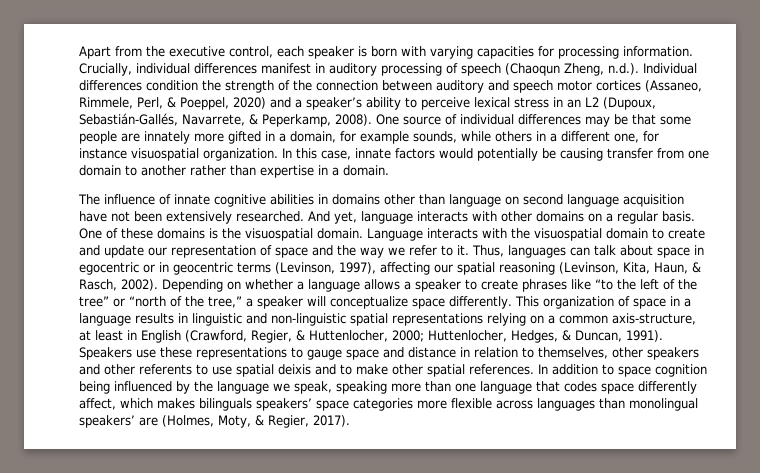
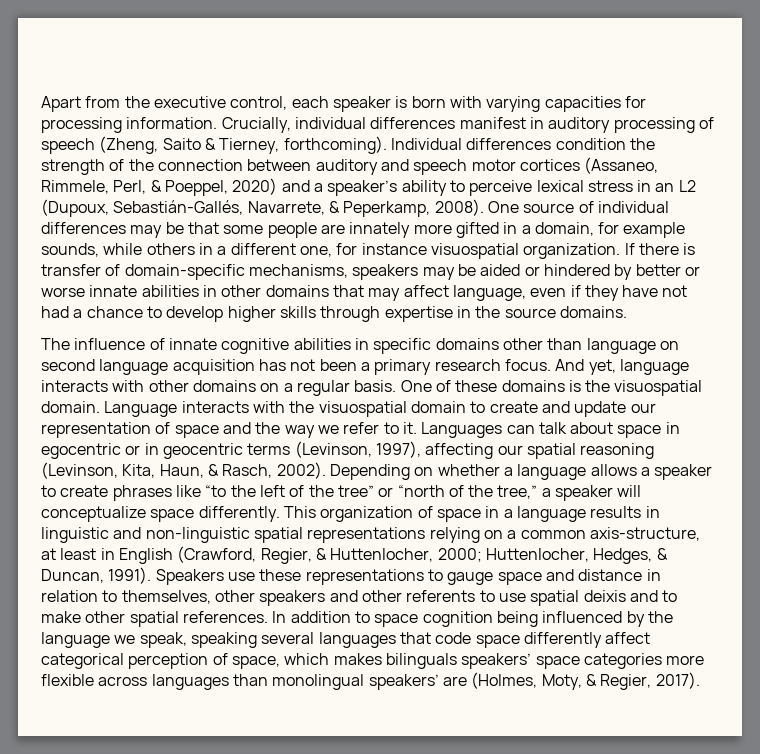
[505,63,639,76] (Chaoqun Zheng, n.d.). -> [99,136,387,154] (Zheng, Saito & Tierney, forthcoming).
[282,148,709,161] [79,165,389,178] In this case, innate factors would potentially be causing transfer from one domain to another rather than expertise in a domain. -> [624,243,696,255] [41,264,700,280] [41,285,688,301] [41,306,627,322] If there is transfer of domain-specific mechanisms, speakers may be aided or hindered by better or worse innate abilities in other domains that may affect language, even if they have not had a chance to develop higher skills through expertise in the source domains.
(328, 199) none -> [373,338,432,354] specific
[79,211,107,222] have -> [258,359,286,371] has
[166,211,304,224] extensively researched. -> [360,359,551,375] a primary research focus.
[472,245,566,258] Thus, languages -> [421,422,503,438] Languages
[391,381,697,394] [79,398,116,410] more than one language that codes space differently affect, -> [261,632,651,648] [41,653,280,669] several languages that code space differently affect categorical perception of space,

